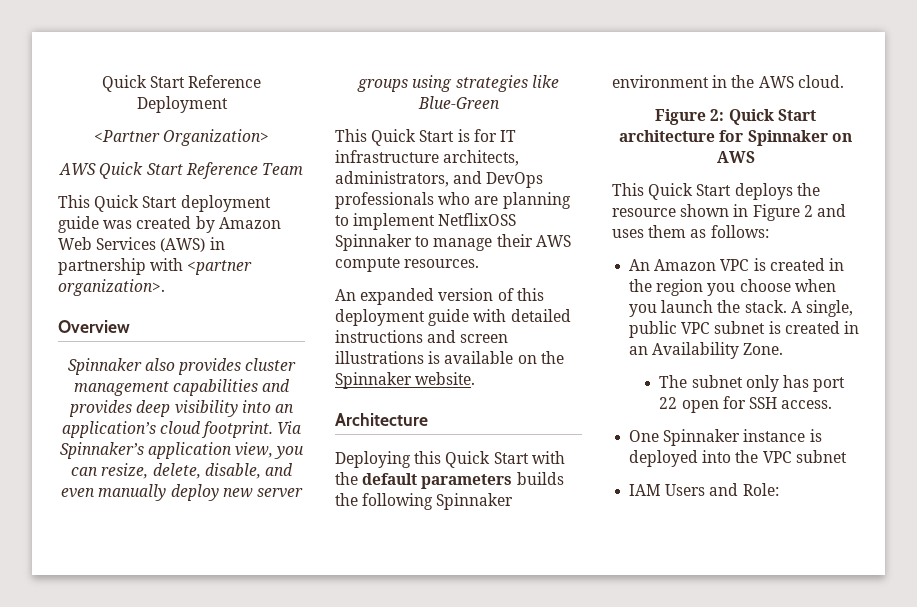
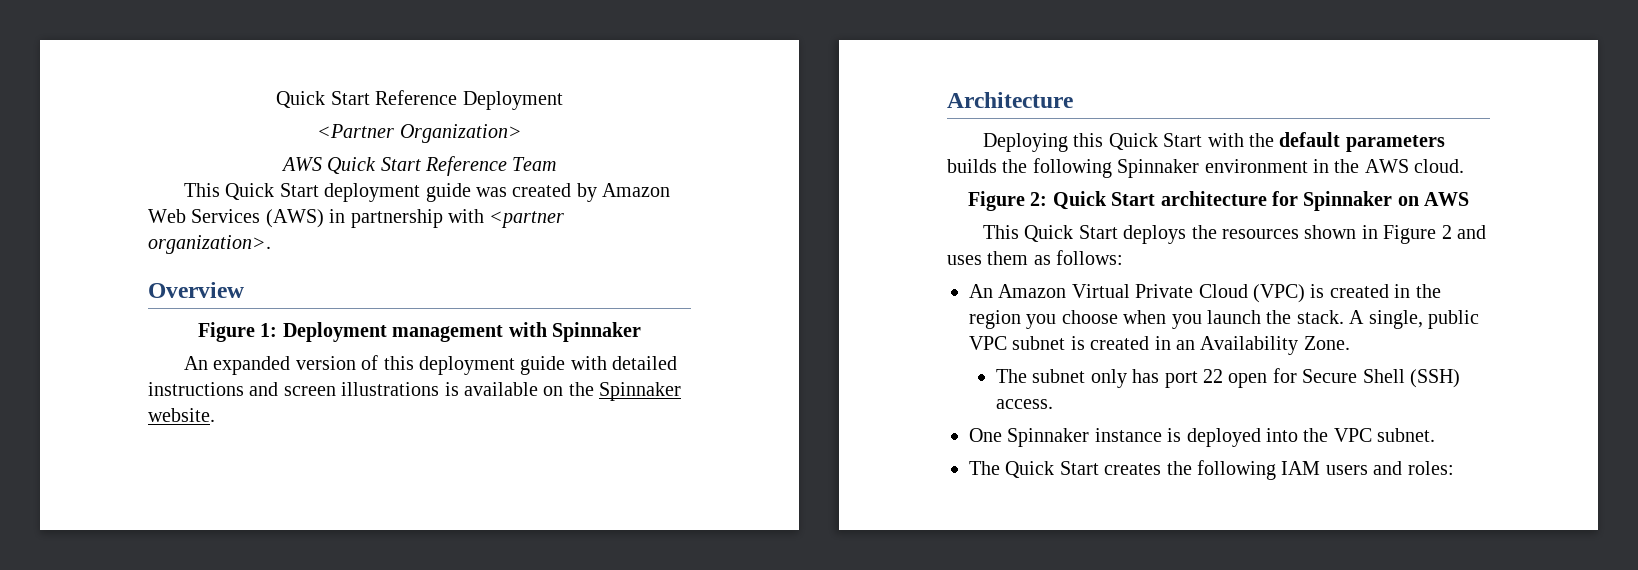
[67,358,297,375] [73,379,291,396] [69,400,294,417] [61,421,302,438] [59,442,305,459] [71,463,293,479] [61,484,303,501] [357,75,559,92] [417,96,500,109] [335,129,516,146] [335,150,520,166] [335,171,544,188] [335,192,571,209] [335,213,517,230] [335,234,571,251] [335,257,480,272] Spinnaker also provides cluster management capabilities and provides deep visibility into an application’s cloud footprint. Via Spinnaker’s application view, you can resize, delete, disable, and even manually deploy new server groups using strategies like Blue-Green // This Quick Start is for IT infrastructure architects, administrators, and DevOps professionals who are planning to implement NetflixOSS Spinnaker to manage their AWS compute resources. -> [198,322,641,342] Figure 1: Deployment management with Spinnaker
[612,208,676,217] resource -> [1222,229,1300,239] resources
[720,259,750,271] VPC -> [1071,284,1305,303] Virtual Private Cloud (VPC)
[748,397,777,409] SSH -> [1302,369,1460,388] Secure Shell (SSH)
[795,450,847,463] [629,483,779,496] subnet // IAM Users and Role: -> [1377,428,1436,442] [969,460,1454,480] subnet. // The Quick Start creates the following IAM users and roles:

